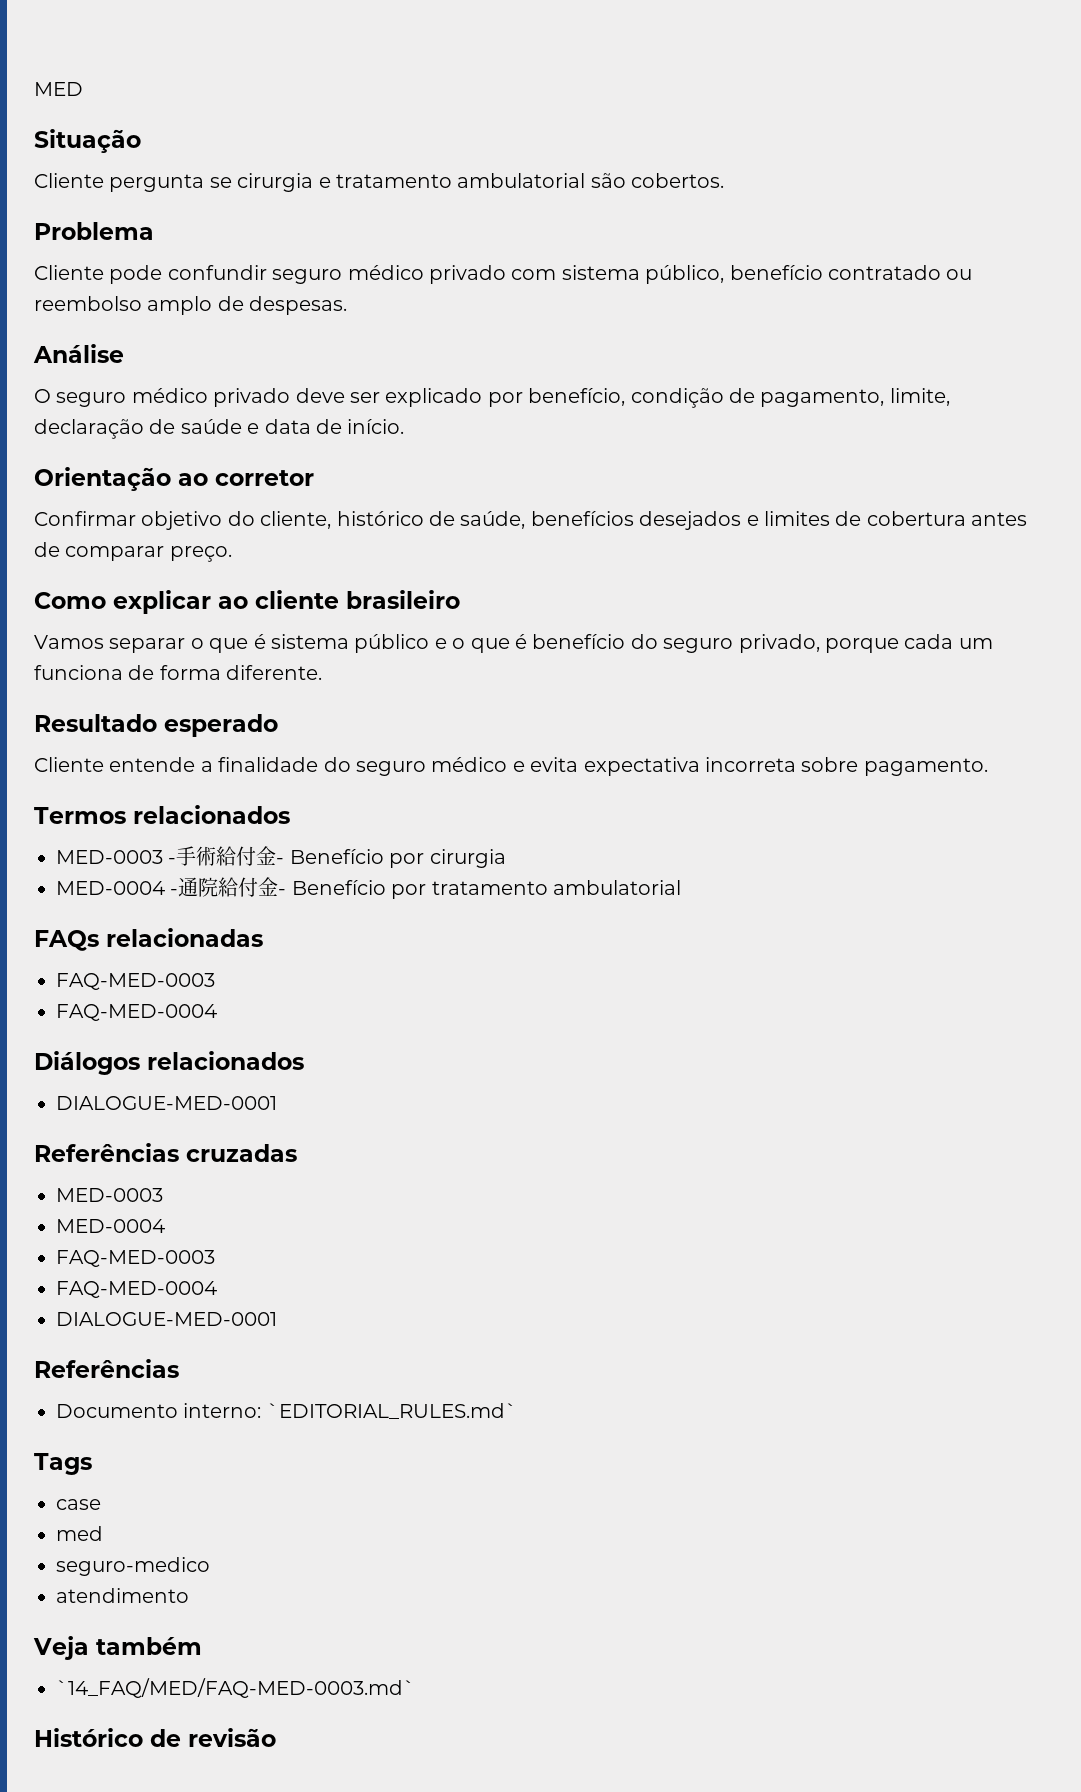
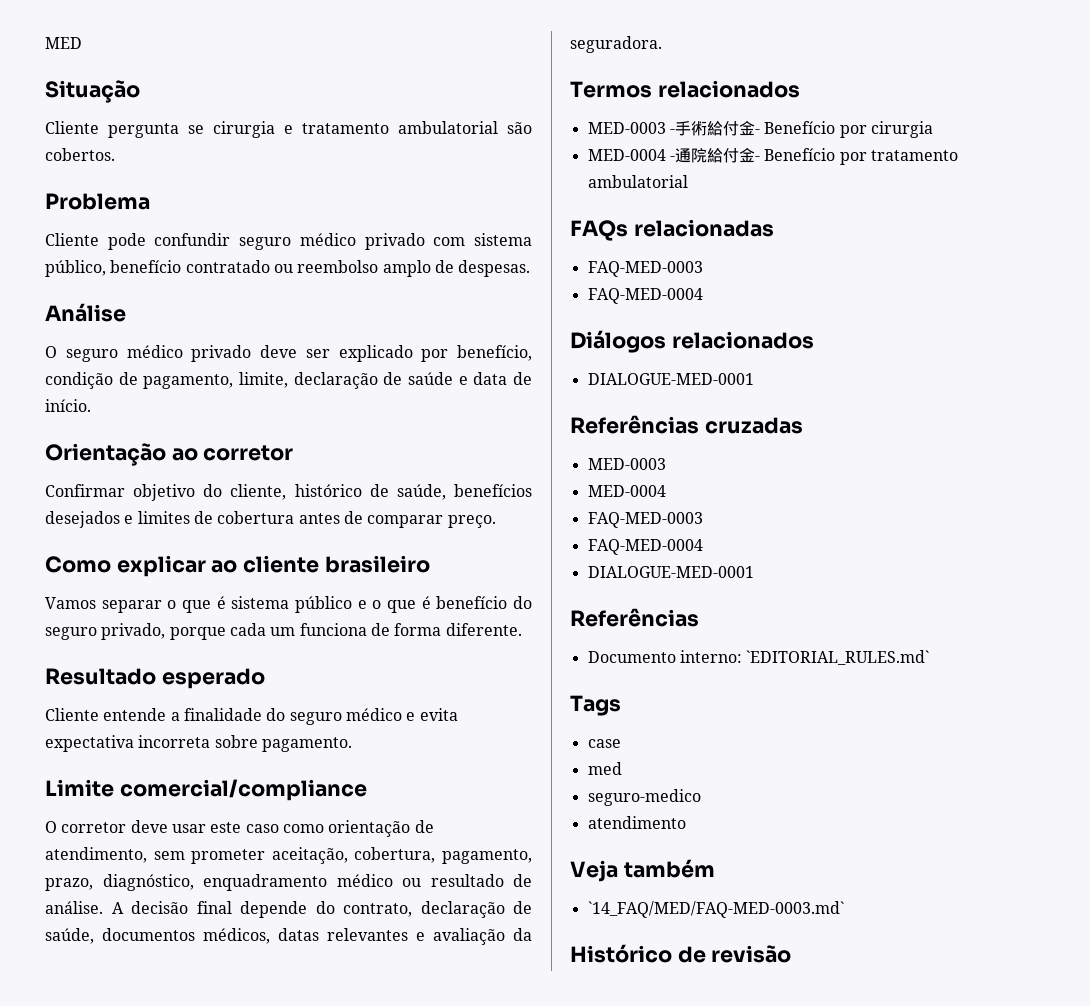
(988, 767) none -> [45,779,367,801] [45,820,434,837] [45,847,532,864] [45,874,532,891] [45,901,532,918] [45,928,532,945] [570,36,662,53] // Limite comercial/compliance // O corretor deve usar este caso como orientação de atendimento, sem prometer aceitação, cobertura, pagamento, prazo, diagnóstico, enquadramento médico ou resultado de análise. A decisão final depende do contrato, declaração de saúde, documentos médicos, datas relevantes e avaliação da seguradora.

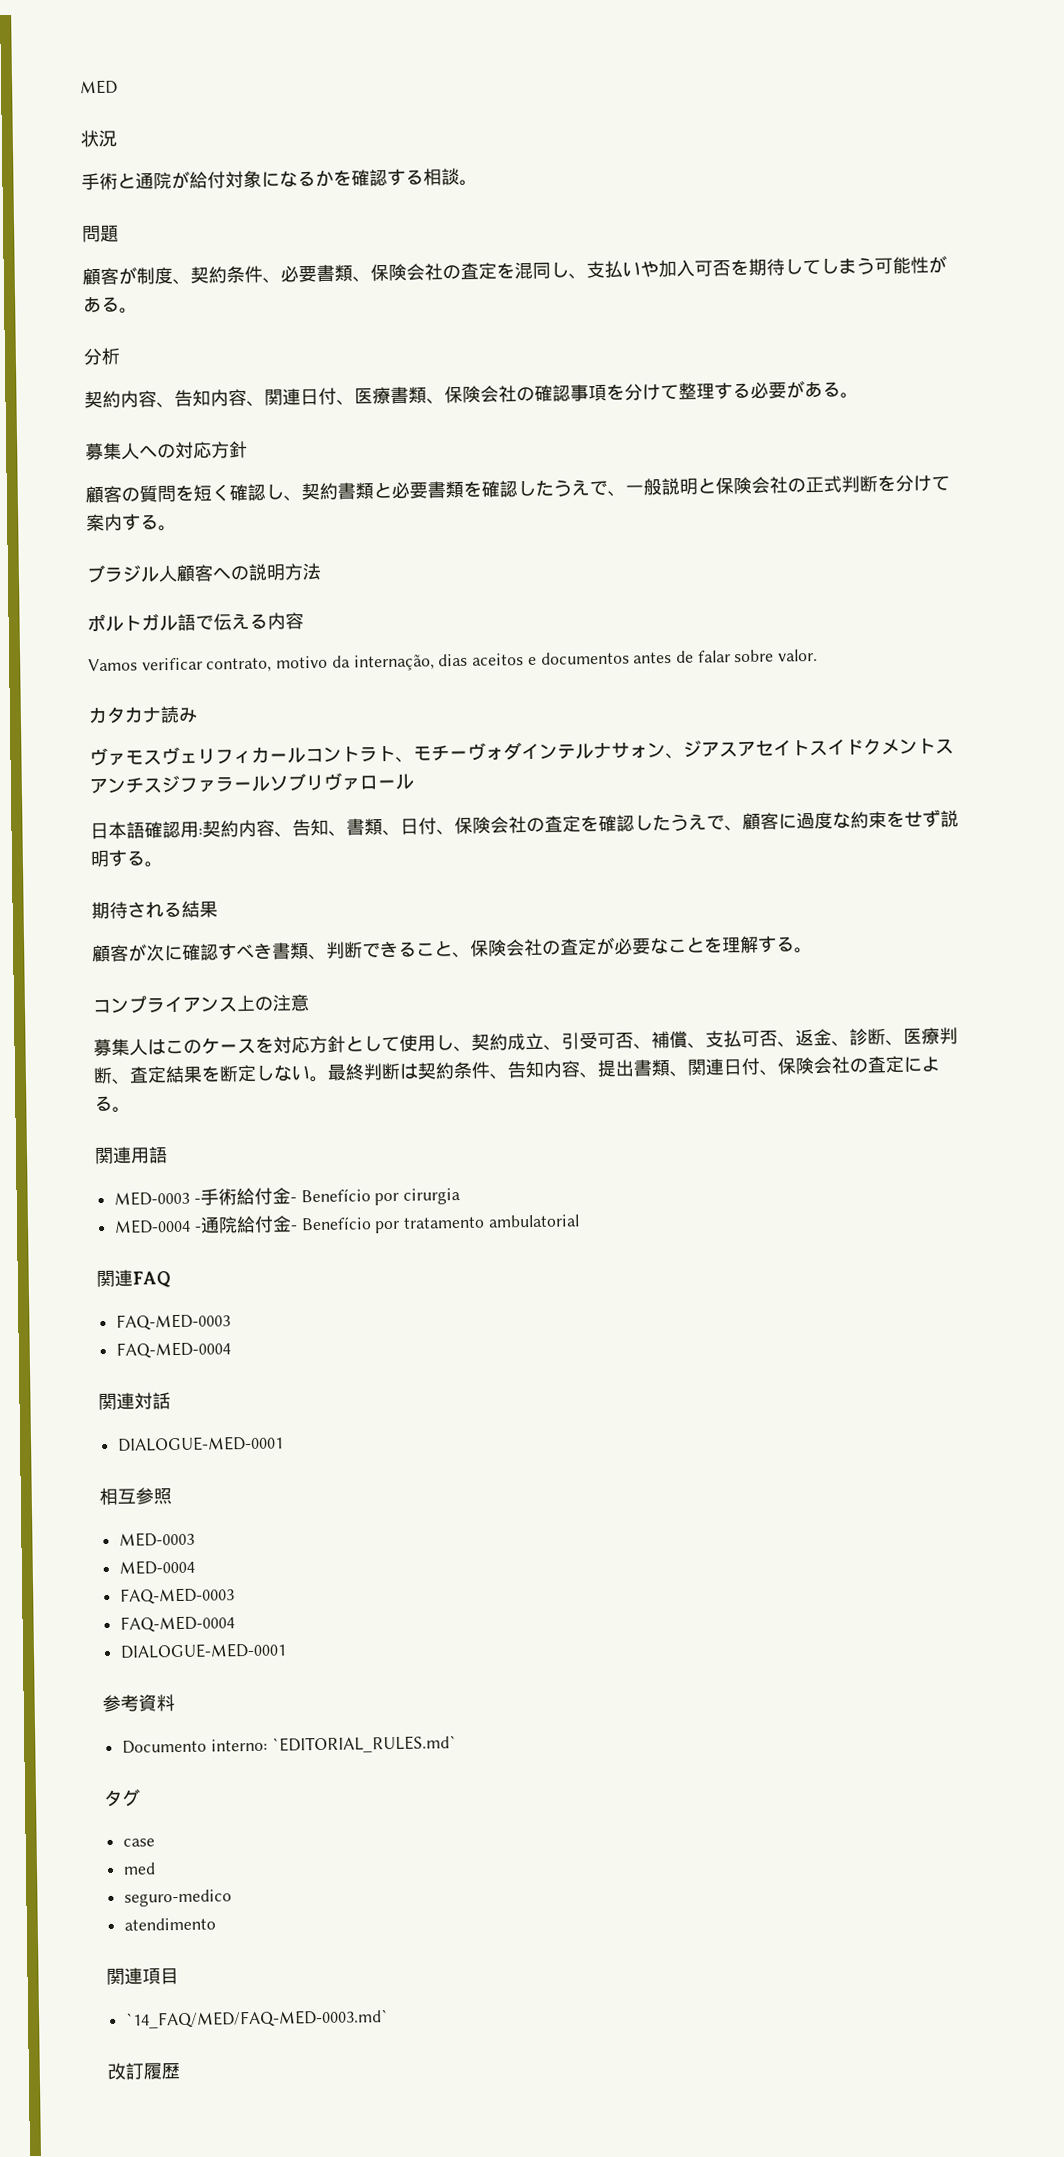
[45,80,140,103] [45,121,532,138] [45,148,115,161] [45,193,150,210] [45,233,532,250] [45,260,531,277] [45,303,126,322] [45,345,532,362] [45,372,532,389] [45,399,91,412] [45,443,294,466] [45,484,532,501] [45,511,496,528] [45,555,430,577] [45,596,533,613] [45,623,522,640] [45,668,265,689] [45,708,458,725] [45,735,352,752] [45,779,367,801] [45,820,434,837] [45,847,532,864] [45,874,532,891] [45,901,532,918] [45,928,532,945] [570,36,662,53] [570,80,800,98] Situação // Cliente pergunta se cirurgia e tratamento ambulatorial são cobertos. // Problema // Cliente pode confundir seguro médico privado com sistema público, benefício contratado ou reembolso amplo de despesas. // Análise // O seguro médico privado deve ser explicado por benefício, condição de pagamento, limite, declaração de saúde e data de início. // Orientação ao corretor // Confirmar objetivo do cliente, histórico de saúde, benefícios desejados e limites de cobertura antes de comparar preço. // Como explicar ao cliente brasileiro // Vamos separar o que é sistema público e o que é benefício do seguro privado, porque cada um funciona de forma diferente. // Resultado esperado // Cliente entende a finalidade do seguro médico e evita expectativa incorreta sobre pagamento. // Limite comercial/compliance // O corretor deve usar este caso como orientação de atendimento, sem prometer aceitação, cobertura, pagamento, prazo, diagnóstico, enquadramento médico ou resultado de análise. A decisão final depende do contrato, declaração de saúde, documentos médicos, datas relevantes e avaliação da seguradora. // Termos relacionados -> [80,129,117,148] [81,167,478,191] [82,224,119,243] [82,255,947,286] [83,296,138,314] [83,347,120,366] [84,380,859,409] [85,440,248,461] [85,474,950,504] [86,513,177,532] [86,562,322,584] [87,612,304,633] [88,648,819,673] [88,705,197,724] [89,738,954,767] [89,772,414,795] [90,809,959,840] [90,849,164,868] [91,900,218,920] [92,935,813,963] [92,994,310,1014] [93,1027,958,1057] [93,1055,940,1085] [94,1095,131,1113] [94,1146,168,1165] 状況 // 手術と通院が給付対象になるかを確認する相談。 // 問題 // 顧客が制度、契約条件、必要書類、保険会社の査定を混同し、支払いや加入可否を期待してしまう可能性がある。 // 分析 // 契約内容、告知内容、関連日付、医療書類、保険会社の確認事項を分けて整理する必要がある。 // 募集人への対応方針 // 顧客の質問を短く確認し、契約書類と必要書類を確認したうえで、一般説明と保険会社の正式判断を分けて案内する。 // ブラジル人顧客への説明方法 // ポルトガル語で伝える内容 // Vamos verificar contrato, motivo da internação, dias aceitos e documentos antes de falar sobre valor. // カタカナ読み // ヴァモスヴェリフィカールコントラト、モチーヴォダインテルナサォン、ジアスアセイトスイドクメントスアンチスジファラールソブリヴァロール // 日本語確認用:契約内容、告知、書類、日付、保険会社の査定を確認したうえで、顧客に過度な約束をせず説明する。 // 期待される結果 // 顧客が次に確認すべき書類、判断できること、保険会社の査定が必要なことを理解する。 // コンプライアンス上の注意 // 募集人はこのケースを対応方針として使用し、契約成立、引受可否、補償、支払可否、返金、診断、医療判断、査定結果を断定しない。最終判断は契約条件、告知内容、提出書類、関連日付、保険会社の査定による。 // 関連用語
[570,219,774,241] [587,261,703,277] [587,288,703,304] [570,330,814,353] [587,373,754,385] [570,415,803,434] FAQs relacionadas // FAQ-MED-0003 // FAQ-MED-0004 // Diálogos relacionados // DIALOGUE-MED-0001 // Referências cruzadas -> [96,1269,171,1288] [116,1313,232,1331] [116,1341,232,1359] [98,1392,171,1411] [117,1435,285,1452] [99,1487,172,1506] 関連FAQ // FAQ-MED-0003 // FAQ-MED-0004 // 関連対話 // DIALOGUE-MED-0001 // 相互参照
[570,608,699,627] Referências -> [102,1694,175,1713] 参考資料
[570,695,621,716] Tags -> [103,1788,141,1808] タグ
[570,859,715,882] Veja também -> [106,1967,179,1986] 関連項目
[570,944,792,963] Histórico de revisão -> [107,2062,180,2081] 改訂履歴

